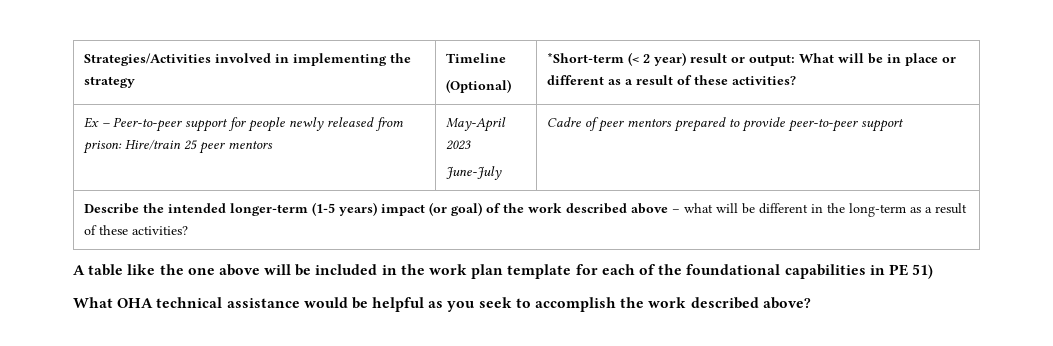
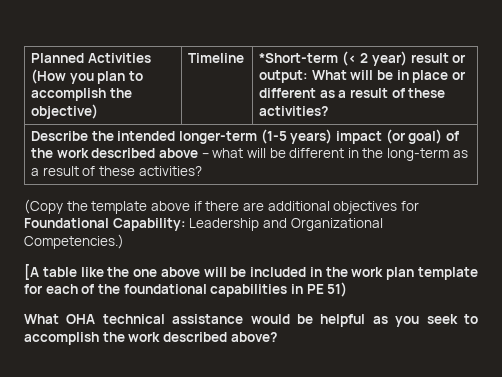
[84,53,412,66] [84,76,136,88] Strategies/Activities involved in implementing the strategy -> [30,53,151,63] [30,69,143,84] [30,88,132,101] [30,104,98,119] Planned Activities (How you plan to accomplish the objective)
[446,79,512,93] // (Optional) -> (244, 58) none
[84,117,404,132] [83,139,274,154] [446,117,507,132] [446,140,472,150] [446,166,503,180] [547,117,905,132] // Ex – Peer-to-peer support for people newly released from prison: Hire/train 25 peer mentors | May-April 2023 // June-July | Cadre of peer mentors prepared to provide peer-to-peer support -> (328, 111) none
[73,265,85,275] A -> [24,199,419,214] [24,218,383,231] [24,234,124,249] [24,264,39,280] (Copy the template above if there are additional objectives for Foundational Capability: Leadership and Organizational Competencies.) // [A

